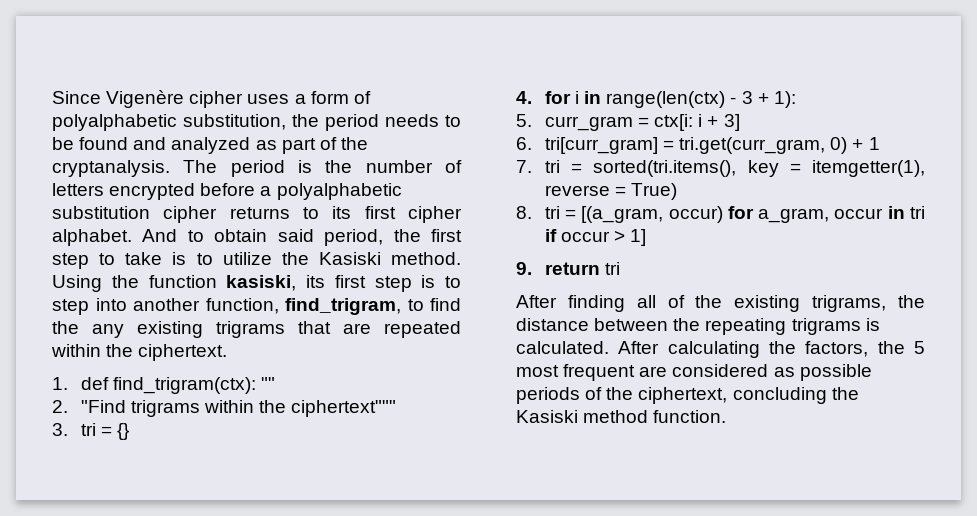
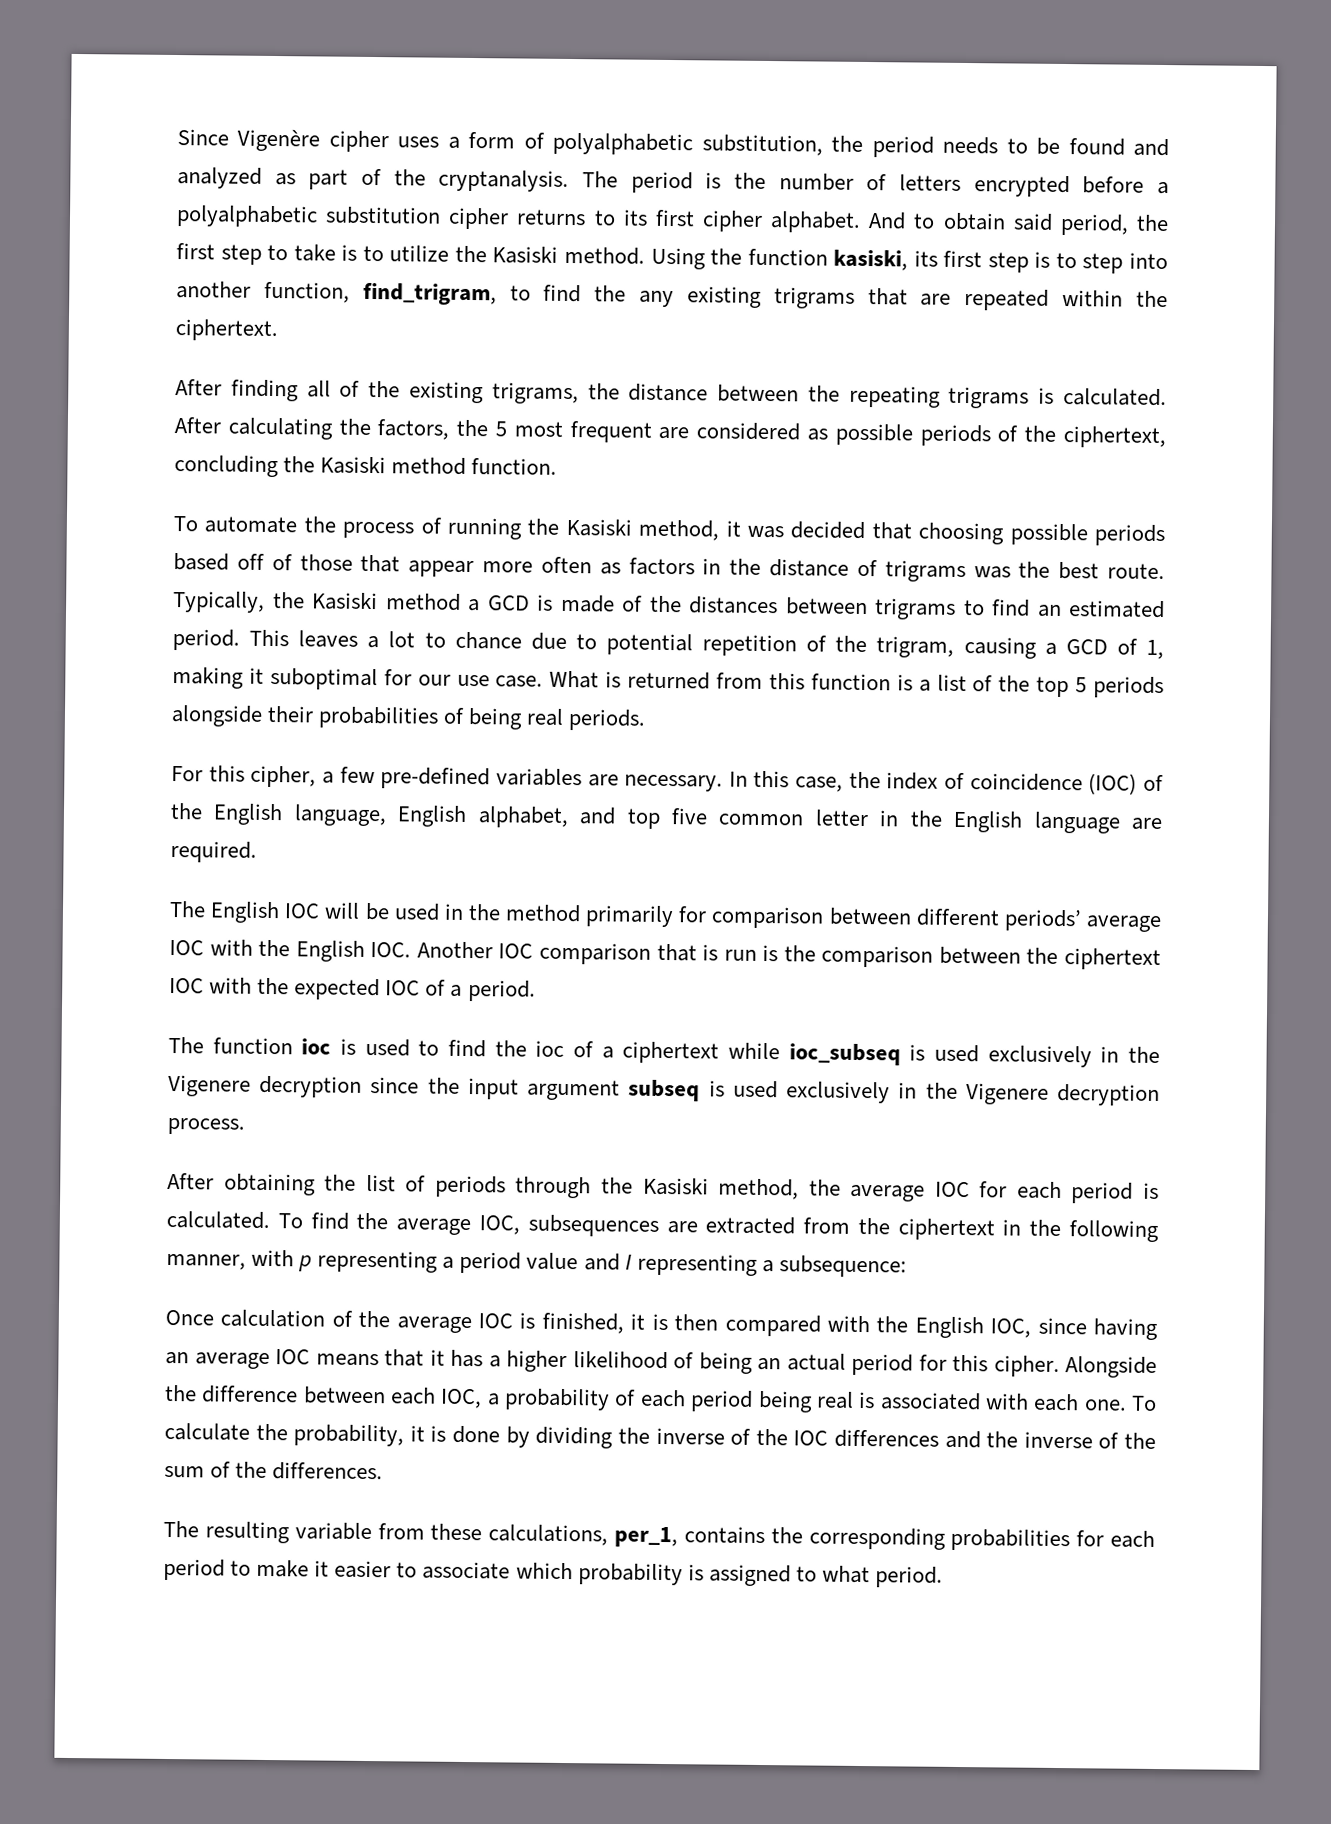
[52,377,276,394] [52,400,397,417] [52,423,130,440] [516,91,796,108] [516,114,740,131] [516,137,880,154] [516,160,925,177] [544,183,678,200] [516,206,925,223] [544,229,647,246] [516,262,621,275] // 1. def find_trigram(ctx): "" // 2. "Find trigrams within the ciphertext""" // 3. tri = {} // 4. for i in range(len(ctx) - 3 + 1): // 5. curr_gram = ctx[i: i + 3] // 6. tri[curr_gram] = tri.get(curr_gram, 0) + 1 // 7. tri = sorted(tri.items(), key = itemgetter(1), reverse = True) // 8. tri = [(a_gram, occur) for a_gram, occur in tri if occur > 1] // 9. return tri -> (278, 330) none
(727, 416) none -> [173,516,1165,547] [173,553,1166,583] [173,591,1165,620] [172,628,1164,660] [172,666,1164,699] [171,704,647,731] [171,765,1164,795] [170,802,1162,834] [170,840,257,863] [169,900,1161,933] [169,939,1161,971] [169,977,536,1002] [168,1036,1160,1068] [168,1074,1161,1107] [167,1117,245,1135] [167,1172,1159,1204] [166,1210,1160,1243] [166,1249,907,1278] [165,1309,1158,1341] [165,1349,1157,1378] [165,1384,1158,1413] [164,1422,1156,1449] [164,1461,384,1481] [163,1520,1156,1552] [163,1558,943,1588] // To automate the process of running the Kasiski method, it was decided that choosing possible periods based off of those that appear more often as factors in the distance of trigrams was the best route. Typically, the Kasiski method a GCD is made of the distances between trigrams to find an estimated period. This leaves a lot to chance due to potential repetition of the trigram, causing a GCD of 1, making it suboptimal for our use case. What is returned from this function is a list of the top 5 periods alongside their probabilities of being real periods. // For this cipher, a few pre-defined variables are necessary. In this case, the index of coincidence (IOC) of the English language, English alphabet, and top five common letter in the English language are required. // The English IOC will be used in the method primarily for comparison between different periods’ average IOC with the English IOC. Another IOC comparison that is run is the comparison between the ciphertext IOC with the expected IOC of a period. // The function ioc is used to find the ioc of a ciphertext while ioc_subseq is used exclusively in the Vigenere decryption since the input argument subseq is used exclusively in the Vigenere decryption process. // After obtaining the list of periods through the Kasiski method, the average IOC for each period is calculated. To find the average IOC, subsequences are extracted from the ciphertext in the following manner, with p representing a period value and I representing a subsequence: // Once calculation of the average IOC is finished, it is then compared with the English IOC, since having an average IOC means that it has a higher likelihood of being an actual period for this cipher. Alongside the difference between each IOC, a probability of each period being real is associated with each one. To calculate the probability, it is done by dividing the inverse of the IOC differences and the inverse of the sum of the differences. // The resulting variable from these calculations, per_1, contains the corresponding probabilities for each period to make it easier to associate which probability is assigned to what period.

